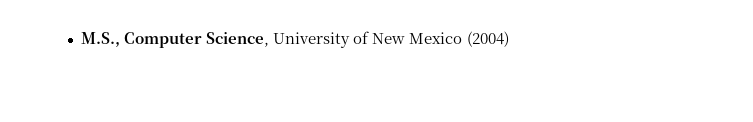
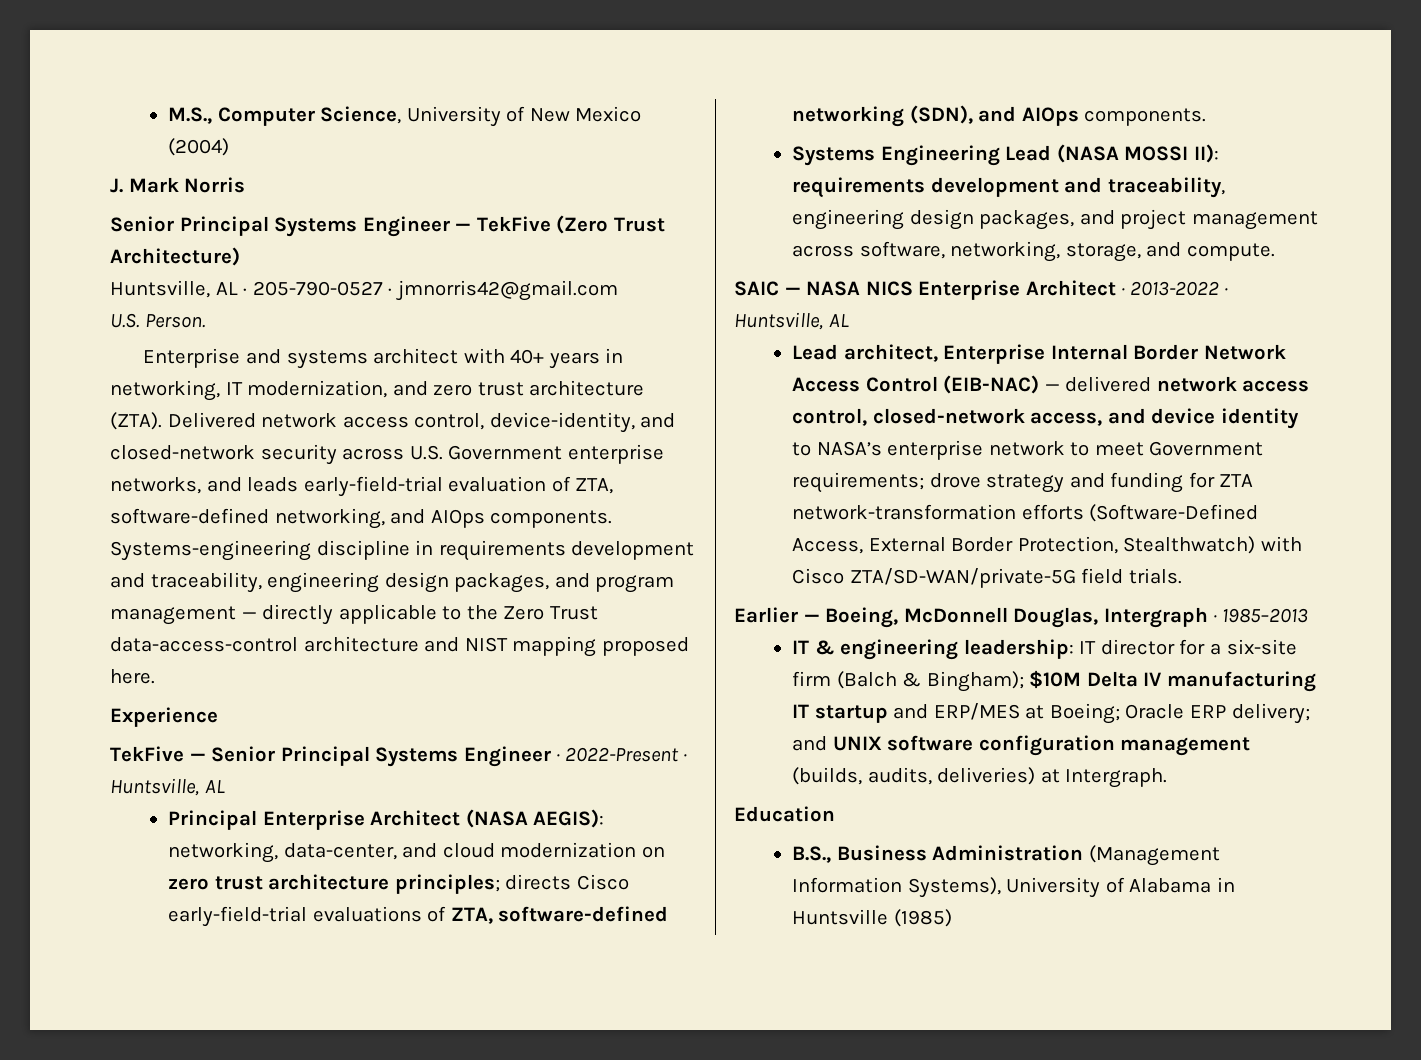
(509, 39) none -> [110,177,246,193] [110,215,665,237] [110,247,240,266] [110,280,618,301] [110,313,205,328] [143,348,624,369] [110,380,645,401] [110,412,676,433] [110,444,664,465] [110,476,614,497] [110,508,613,529] [110,540,695,561] [110,572,675,593] [110,604,598,625] [110,636,689,657] [110,669,155,684] [110,707,218,727] [110,746,688,767] [110,778,225,796] [168,809,605,830] [168,842,665,863] [168,874,629,894] [168,906,669,927] [792,105,1207,127] [792,144,1219,166] [792,177,1225,198] [792,209,1318,230] [792,241,1275,262] [734,280,1229,300] [734,312,849,330] [792,344,1286,364] [792,375,1310,394] [792,408,1299,429] [792,440,1264,460] [792,472,1254,493] [792,504,1259,522] [792,536,1302,554] [792,568,1182,588] [734,607,1308,628] [792,639,1297,660] [792,670,1316,692] [792,703,1310,724] [792,735,1251,756] [792,767,1168,788] [734,806,835,822] [792,845,1220,866] [792,877,1235,898] [792,909,952,927] // J. Mark Norris // Senior Principal Systems Engineer — TekFive (Zero Trust Architecture) // Huntsville, AL · 205-790-0527 · jmnorris42@gmail.com // U.S. Person. // Enterprise and systems architect with 40+ years in networking, IT modernization, and zero trust architecture (ZTA). Delivered network access control, device-identity, and closed-network security across U.S. Government enterprise networks, and leads early-field-trial evaluation of ZTA, software-defined networking, and AIOps components. Systems-engineering discipline in requirements development and traceability, engineering design packages, and program management — directly applicable to the Zero Trust data-access-control architecture and NIST mapping proposed here. // Experience // TekFive — Senior Principal Systems Engineer · 2022-Present · Huntsville, AL // Principal Enterprise Architect (NASA AEGIS): networking, data-center, and cloud modernization on zero trust architecture principles; directs Cisco early-field-trial evaluations of ZTA, software-defined networking (SDN), and AIOps components. // Systems Engineering Lead (NASA MOSSI II): requirements development and traceability, engineering design packages, and project management across software, networking, storage, and compute. // SAIC — NASA NICS Enterprise Architect · 2013-2022 · Huntsville, AL // Lead architect, Enterprise Internal Border Network Access Control (EIB-NAC) — delivered network access control, closed-network access, and device identity to NASA’s enterprise network to meet Government requirements; drove strategy and funding for ZTA network-transformation efforts (Software-Defined Access, External Border Protection, Stealthwatch) with Cisco ZTA/SD-WAN/private-5G field trials. // Earlier — Boeing, McDonnell Douglas, Intergraph · 1985–2013 // IT & engineering leadership: IT director for a six-site firm (Balch & Bingham); $10M Delta IV manufacturing IT startup and ERP/MES at Boeing; Oracle ERP delivery; and UNIX software configuration management (builds, audits, deliveries) at Intergraph. // Education // B.S., Business Administration (Management Information Systems), University of Alabama in Huntsville (1985)

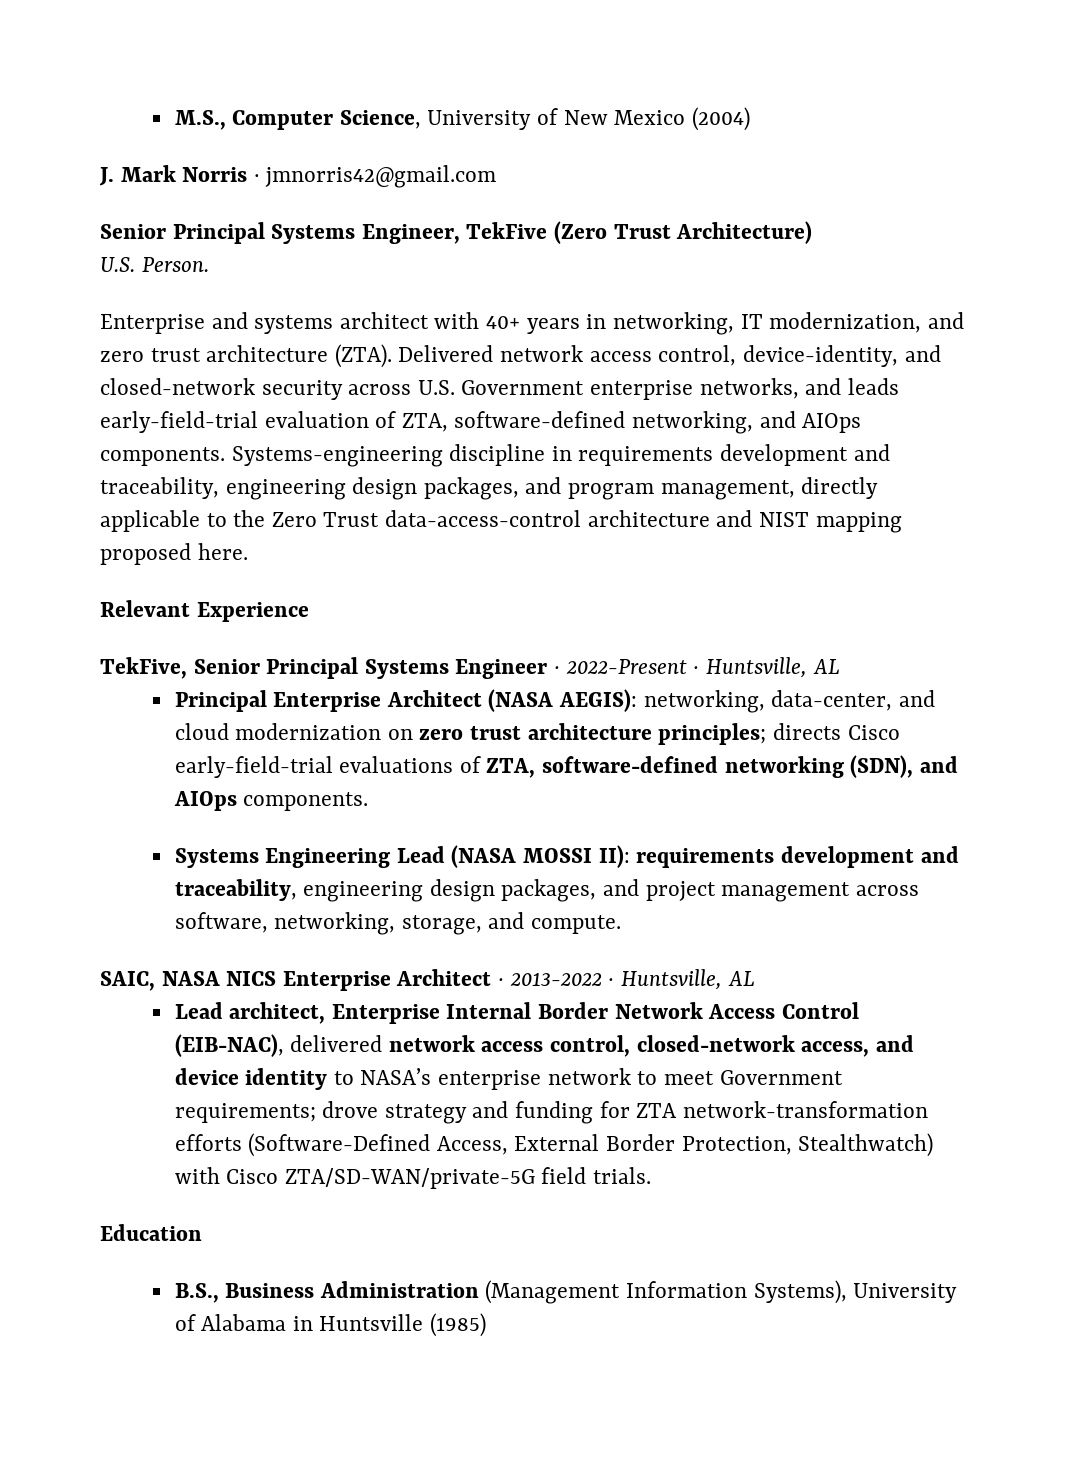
[110,216,472,237] // Senior Principal Systems Engineer — -> [253,165,497,188] [100,222,460,244] · jmnorris42@gmail.com // Senior Principal Systems Engineer,
[110,280,618,301] // Huntsville, AL · 205-790-0527 · jmnorris42@gmail.com -> (813, 232) none
[110,606,257,625] management — -> [660,480,795,500] management,
(155, 676) none -> [100,600,190,617] Relevant
[110,746,206,762] TekFive — -> [100,657,187,679] TekFive,
[734,281,801,296] SAIC — -> [100,971,155,991] SAIC,
[943,375,1060,394] (EIB-NAC) — -> [174,1034,284,1057] (EIB-NAC),
[734,607,1308,628] [792,639,1297,660] [792,670,1316,692] [792,703,1310,724] [792,735,1251,756] [792,767,1168,788] // Earlier — Boeing, McDonnell Douglas, Intergraph · 1985–2013 // IT & engineering leadership: IT director for a six-site firm (Balch & Bingham); $10M Delta IV manufacturing IT startup and ERP/MES at Boeing; Oracle ERP delivery; and UNIX software configuration management (builds, audits, deliveries) at Intergraph. -> (652, 1175) none

